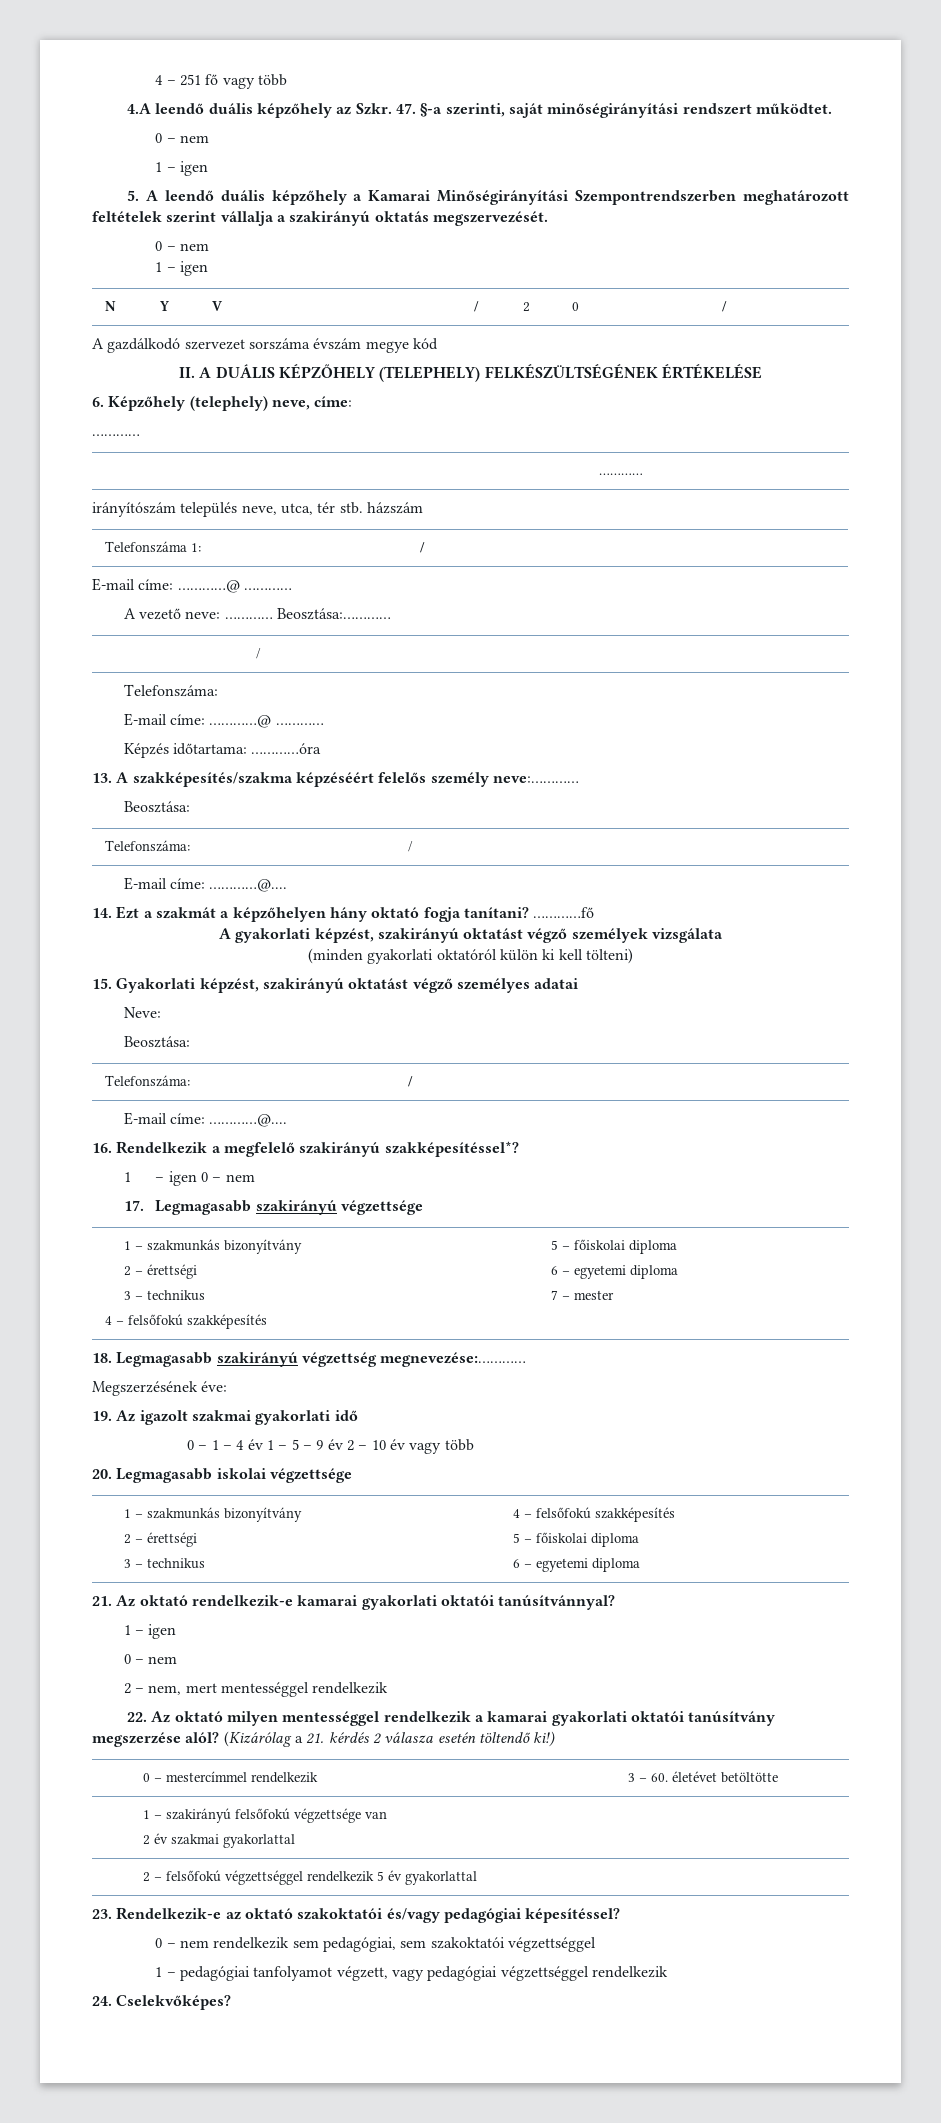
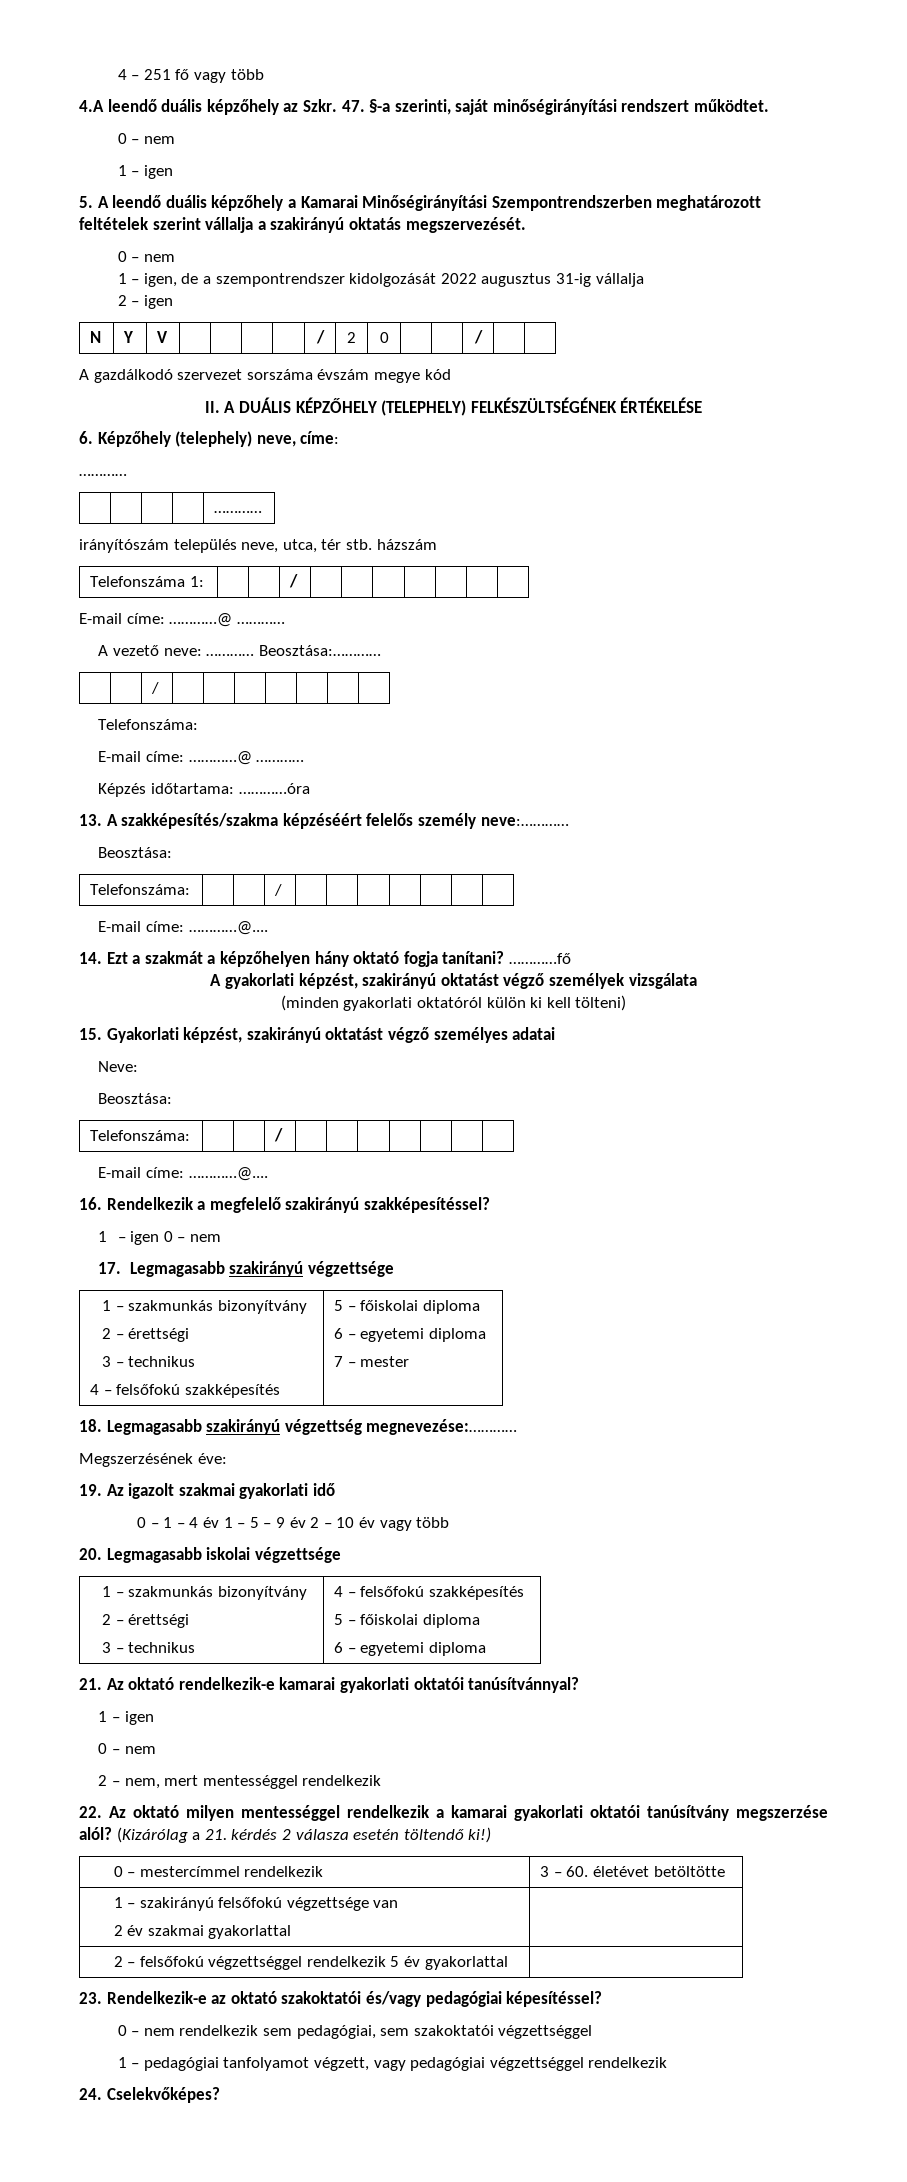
(176, 269) none -> [143,273,644,287] [117,295,140,306] igen, de a szempontrendszer kidolgozását 2022 augusztus 31-ig vállalja // 2 –
[384,1141,519,1157] szakképesítéssel*? -> [363,1197,490,1213] szakképesítéssel?

